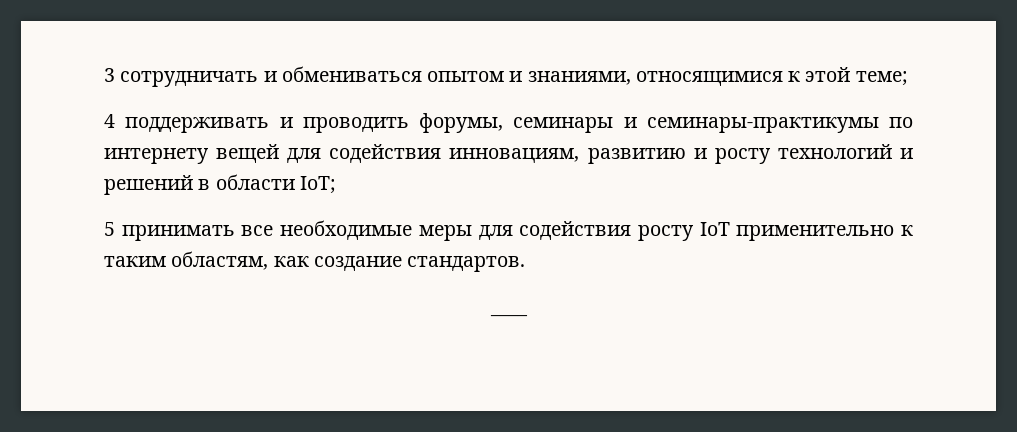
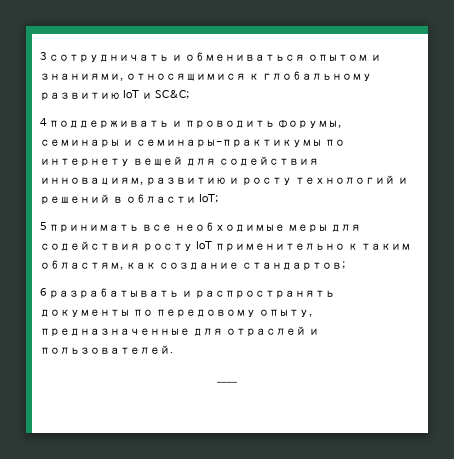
[805,67,908,86] этой теме; -> [261,71,372,81] [40,90,189,101] глобальному развитию IoT и SC&C;
[407,256,526,272] стандартов. -> [241,261,345,271] [40,288,335,299] [40,309,312,318] [40,326,319,337] [40,345,173,354] стандартов; // 6 разрабатывать и распространять документы по передовому опыту, предназначенные для отраслей и пользователей.

